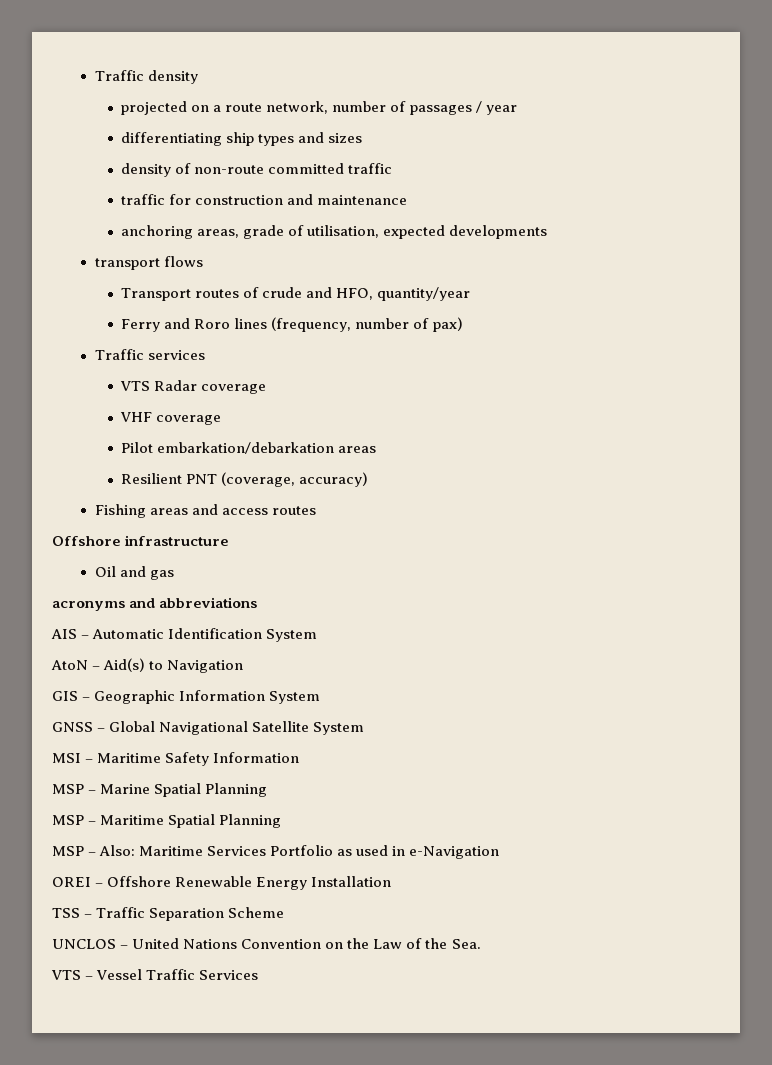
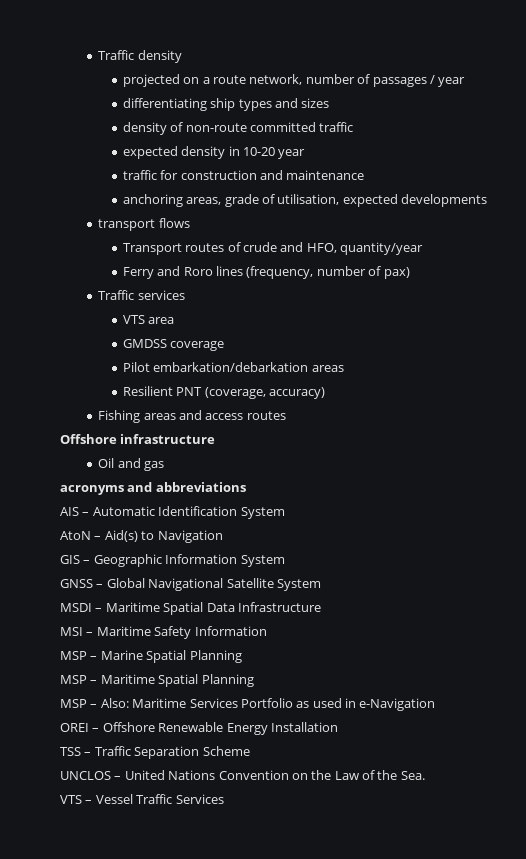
(393, 168) none -> [122,146,306,159] // expected density in 10-20 year
[154,380,267,394] [120,412,153,422] Radar coverage // VHF -> [148,317,175,324] [122,339,167,348] area // GMDSS
(365, 728) none -> [60,602,321,615] // MSDI – Maritime Spatial Data Infrastructure

